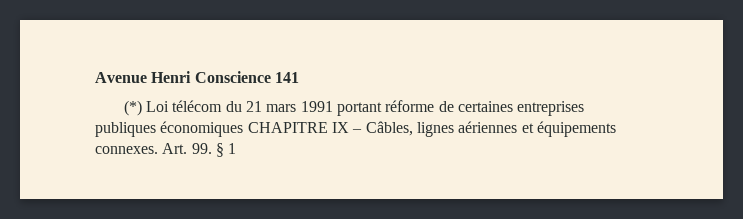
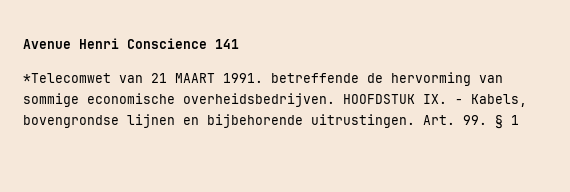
[123,100,585,116] [95,121,616,137] [95,146,158,154] (*) Loi télécom du 21 mars 1991 portant réforme de certaines entreprises publiques économiques CHAPITRE IX – Câbles, lignes aériennes et équipements connexes. -> [23,72,503,86] [23,93,527,107] [23,114,415,128] *Telecomwet van 21 MAART 1991. betreffende de hervorming van sommige economische overheidsbedrijven. HOOFDSTUK IX. - Kabels, bovengrondse lijnen en bijbehorende uitrustingen.

